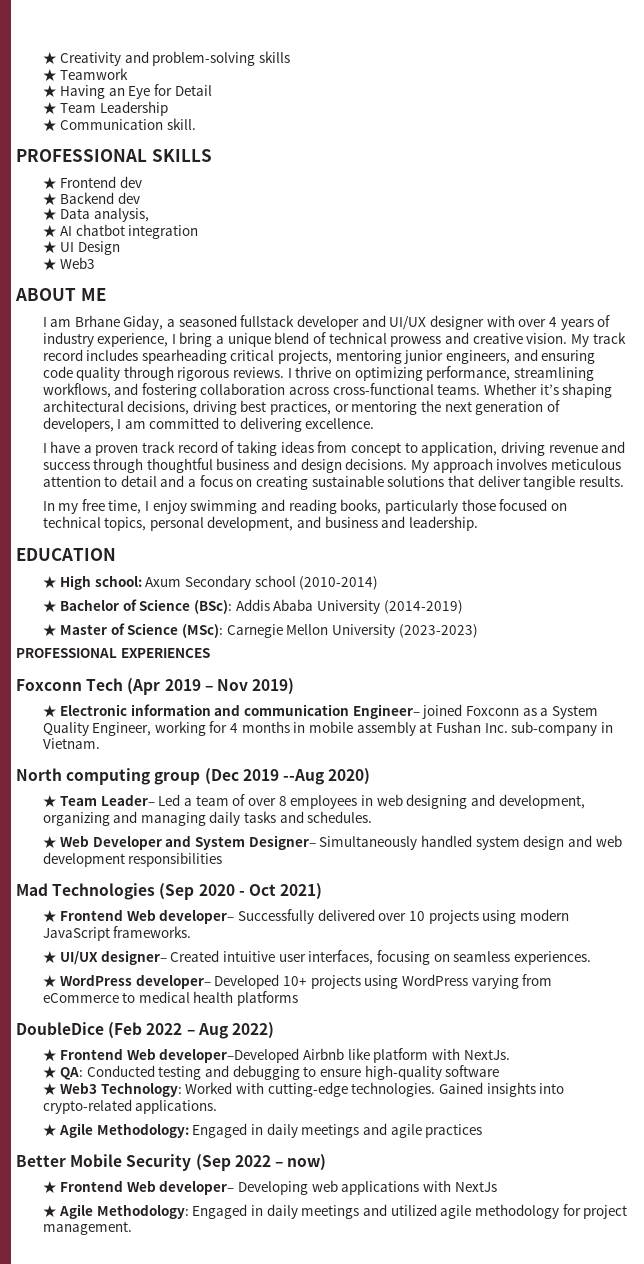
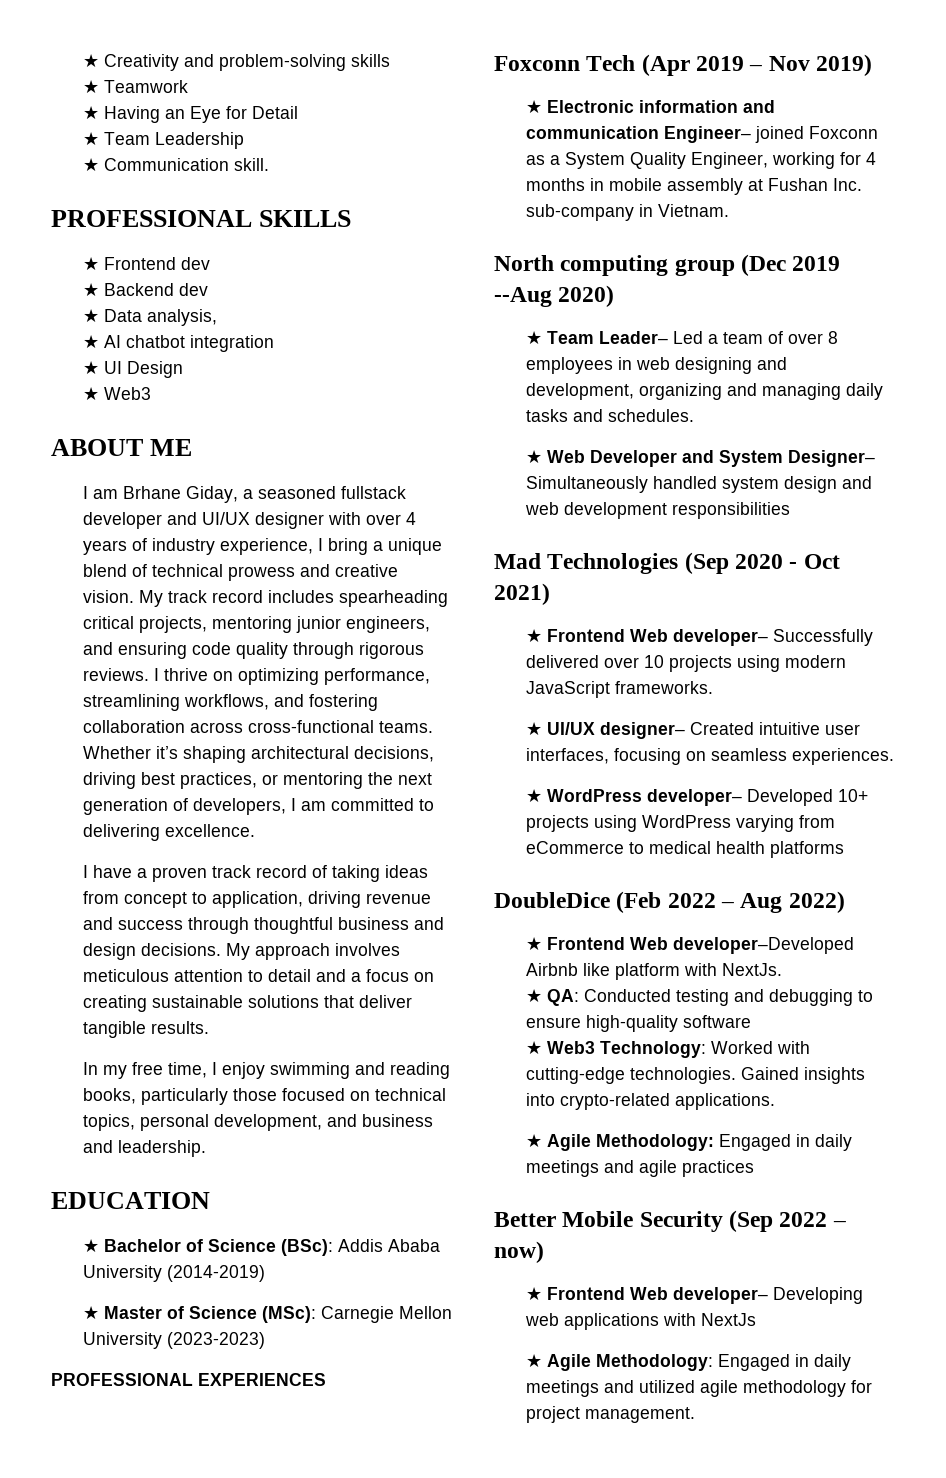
[42,575,379,590] // ★ High school: Axum Secondary school (2010-2014) -> (210, 1200) none

